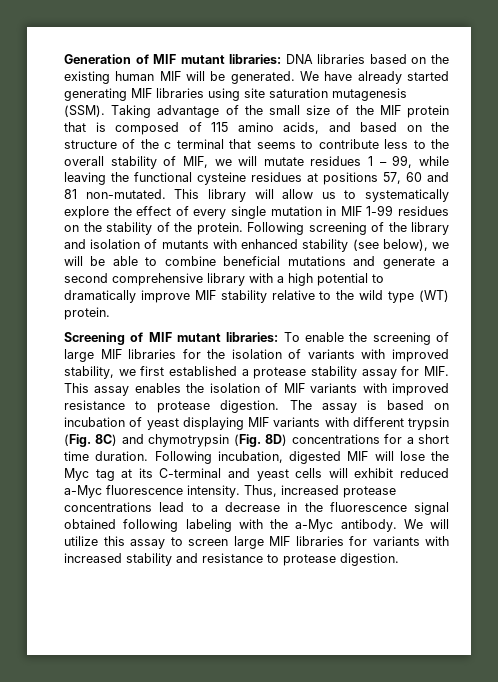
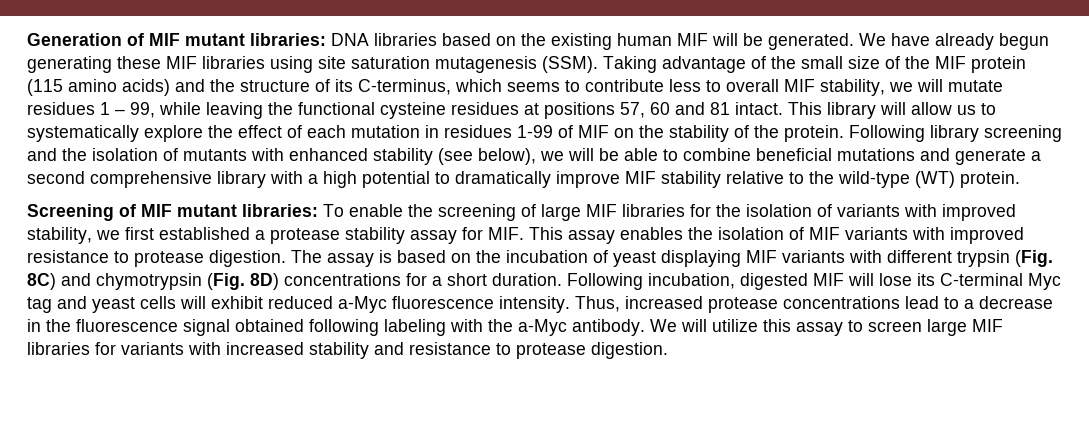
[407,71,449,81] [64,88,127,101] started generating -> [999,33,1049,50] [27,56,161,73] begun generating these
[64,122,449,135] [64,139,252,149] that is composed of 115 amino acids, and based on the structure of the c terminal that -> [27,79,502,96] (115 amino acids) and the structure of its C-terminus, which
[431,139,449,149] [64,156,208,169] the overall stability of MIF, -> [726,79,885,96] overall MIF stability,
[85,189,166,199] non-mutated. -> [735,102,783,115] intact.
[193,205,450,219] every single mutation in MIF 1-99 residues -> [307,125,609,138] each mutation in residues 1-99 of MIF
[308,222,449,235] [64,239,86,249] screening of the library and -> [930,125,1062,142] [27,148,87,161] library screening and the
[359,290,415,303] wild type -> [838,171,910,188] wild-type
(449, 406) none -> [476,250,501,263] the
[64,451,89,461] time -> (487, 279) none
[431,451,449,461] [64,468,222,481] the Myc tag at its C-terminal -> [917,273,1061,290] [27,297,52,313] its C-terminal Myc tag

